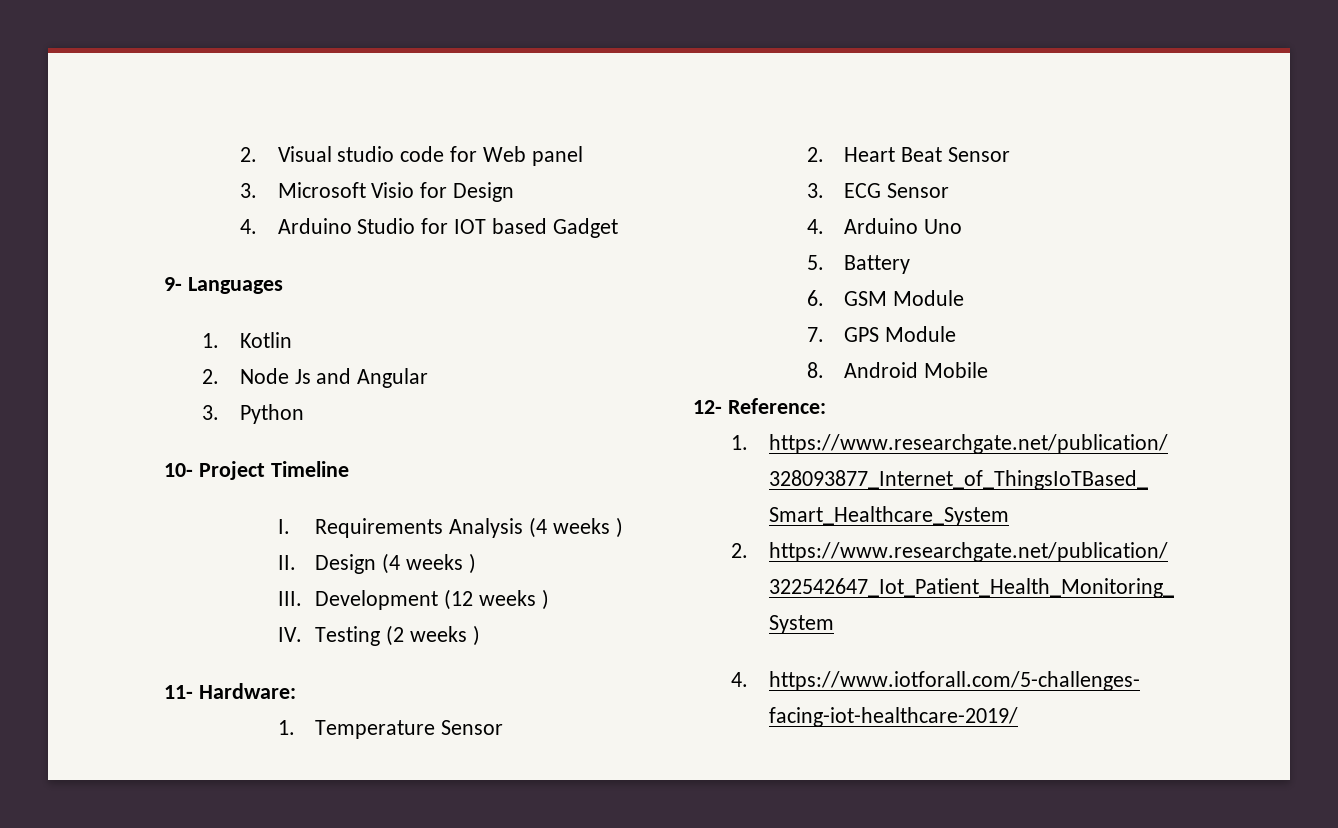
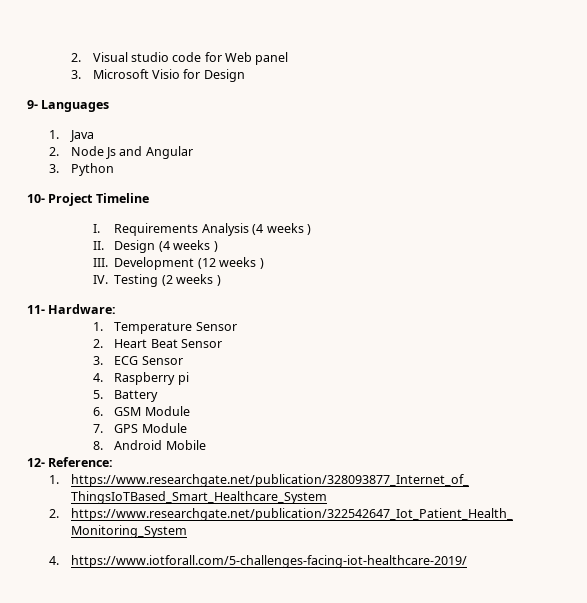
[239,218,618,238] // 4. Arduino Studio for IOT based Gadget -> (245, 75) none
[239,332,292,348] Kotlin -> [69,130,94,142] Java
[844,218,963,234] Arduino Uno -> [114,372,189,385] Raspberry pi

